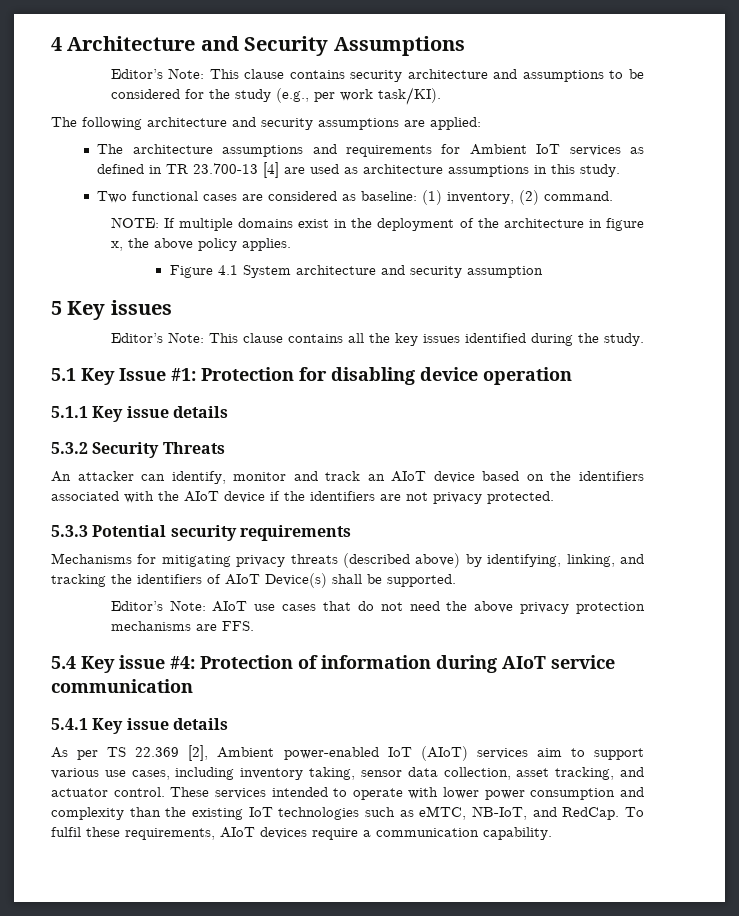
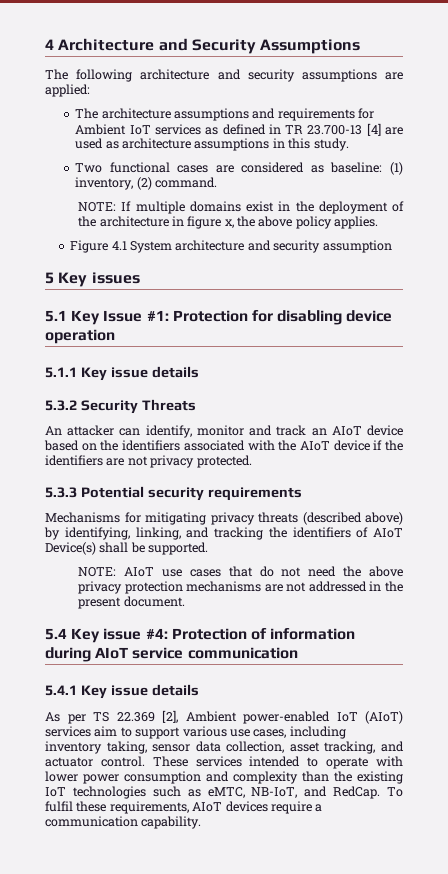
[110,68,644,82] [110,87,441,105] // Editor’s Note: This clause contains security architecture and assumptions to be considered for the study (e.g., per work task/KI). -> (361, 46) none
[110,332,644,346] // Editor’s Note: This clause contains all the key issues identified during the study. -> (140, 278) none
[110,600,206,611] Editor’s Note: -> [78,567,117,577] NOTE:
[221,621,254,631] FFS. -> [286,581,403,592] [78,596,185,609] not addressed in the present document.

